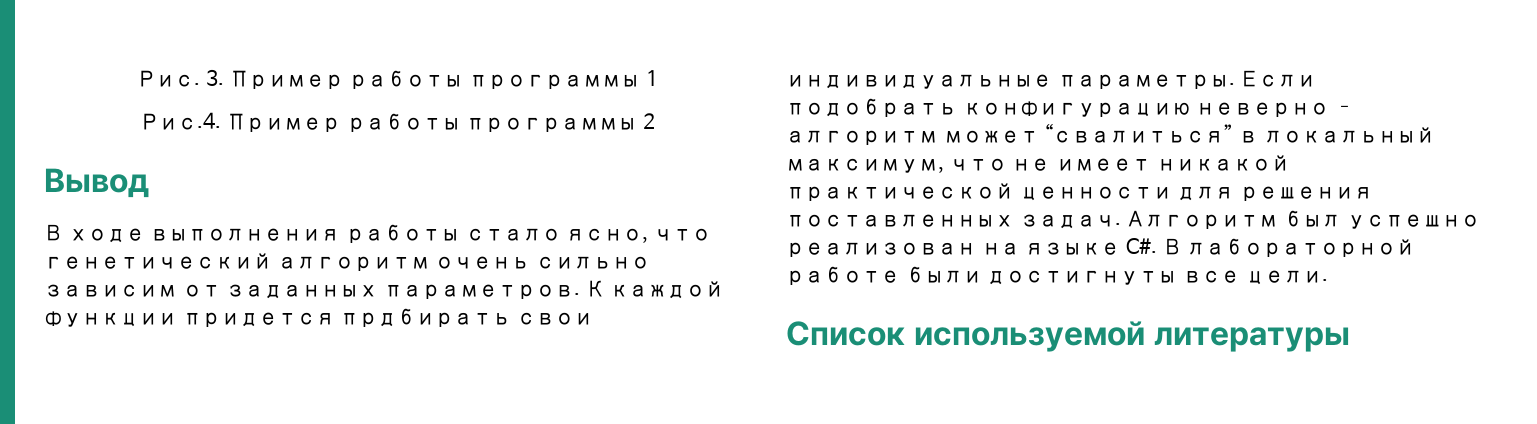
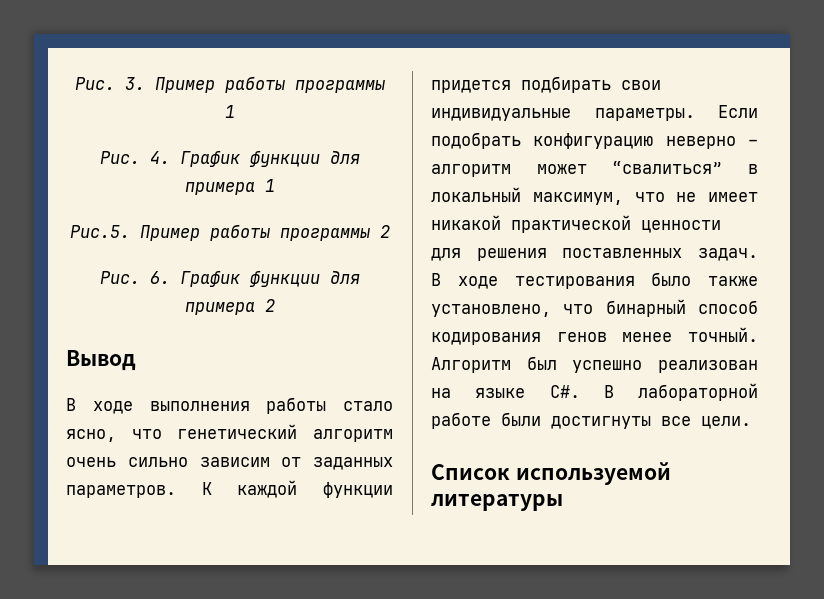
[140,112,638,132] Рис.4. Пример работы программы -> [99,150,360,167] [184,179,275,195] [69,224,390,241] [99,270,360,287] [184,302,255,315] Рис. 4. График функции для примера 1 // Рис.5. Пример работы программы 2 // Рис. 6. График функции для примера
[340,308,512,327] прдбирать -> [521,76,611,93] подбирать
(1121, 221) none -> [431,272,758,289] [431,299,758,317] [431,327,758,345] В ходе тестирования было также установлено, что бинарный способ кодирования генов менее точный.

